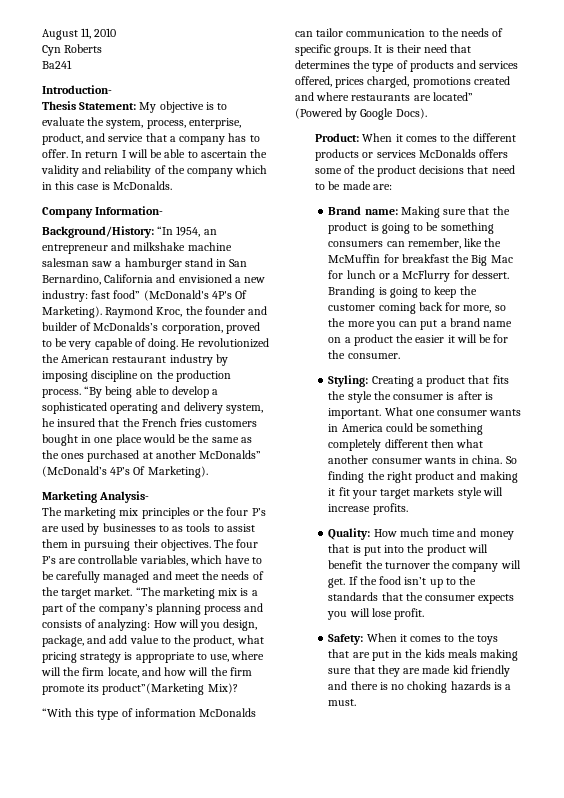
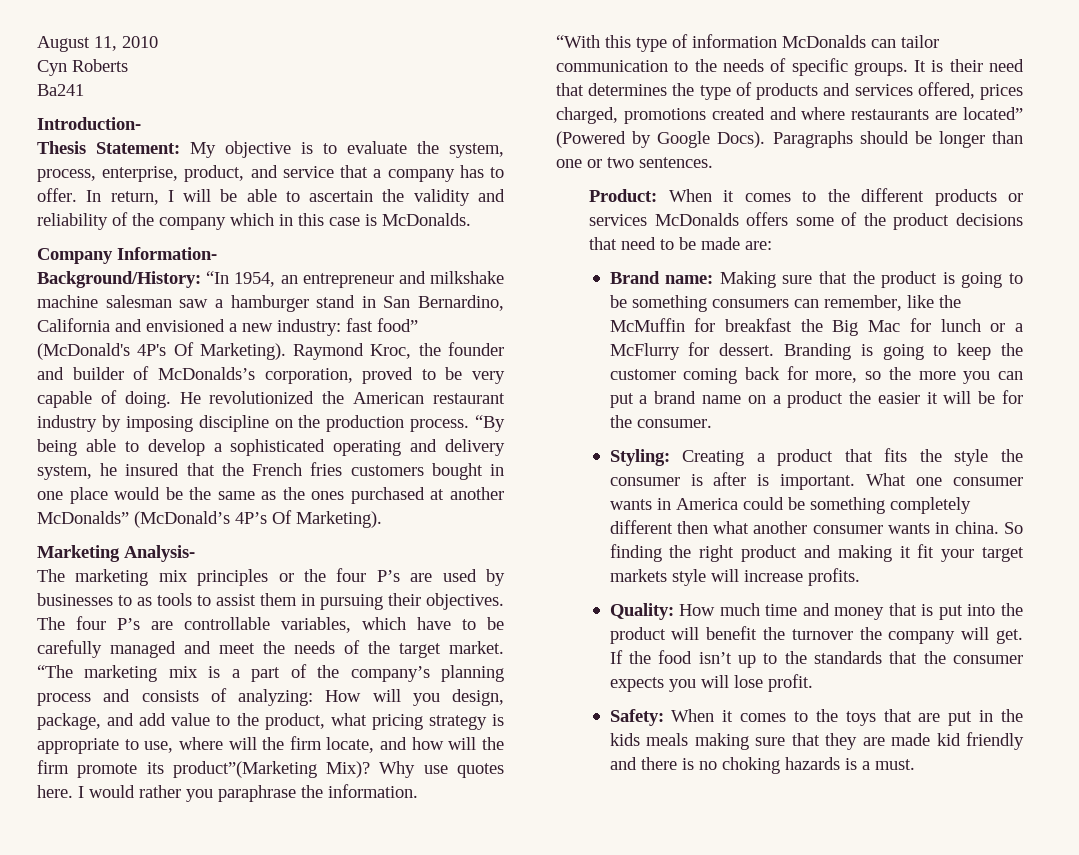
[85,151,119,158] return -> [110,191,159,205] return,
(238, 688) none -> [379,761,504,778] [37,784,418,802] Why use quotes here. I would rather you paraphrase the information.
(427, 113) none -> [772,131,1023,148] [556,157,713,168] Paragraphs should be longer than one or two sentences.

